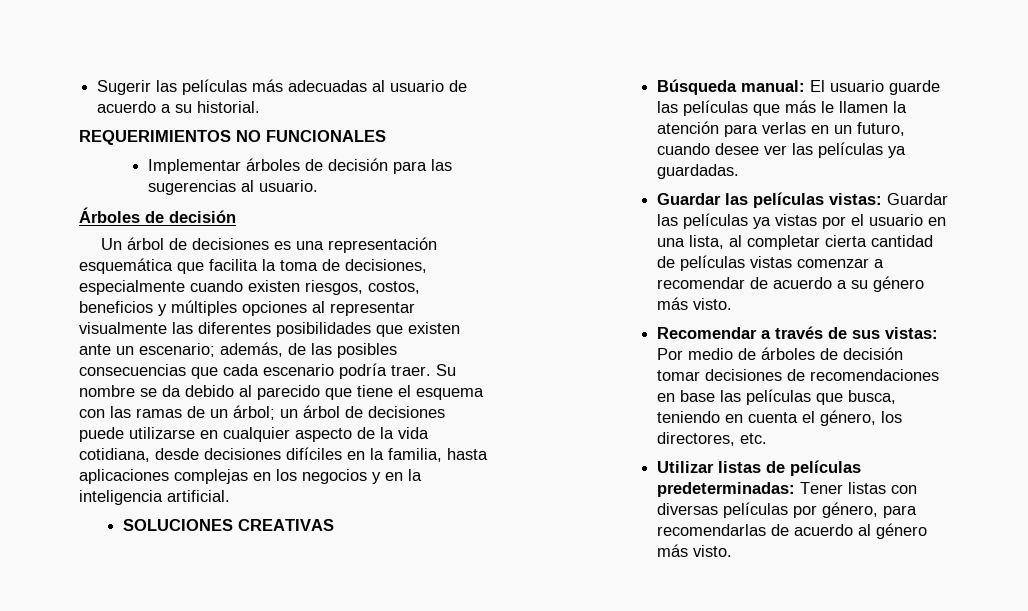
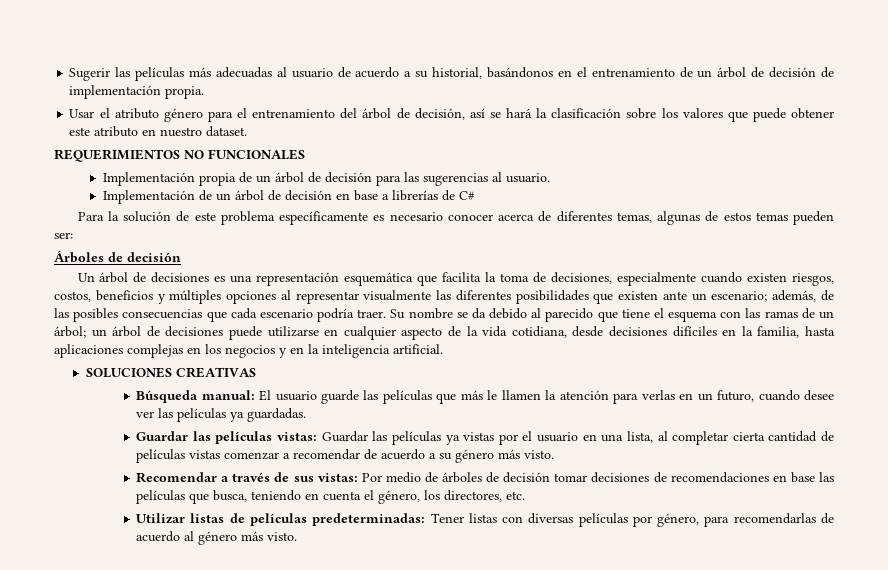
[197,101,261,113] [79,130,386,145] [148,158,301,174] historial. // REQUERIMIENTOS NO FUNCIONALES // Implementar árboles -> [432,67,834,79] [69,85,205,99] [69,108,835,122] [69,126,248,137] [54,149,305,162] [102,172,304,186] historial, basándonos en el entrenamiento de un árbol de decisión de implementación propia. // Usar el atributo género para el entrenamiento del árbol de decisión, así se hará la clasificación sobre los valores que puede obtener este atributo en nuestro dataset. // REQUERIMIENTOS NO FUNCIONALES // Implementación propia de un árbol
(319, 186) none -> [102,190,475,204] [77,211,835,225] [54,232,73,239] // Implementación de un árbol de decisión en base a librerías de C# // Para la solución de este problema específicamente es necesario conocer acerca de diferentes temas, algunas de estos temas pueden ser:

